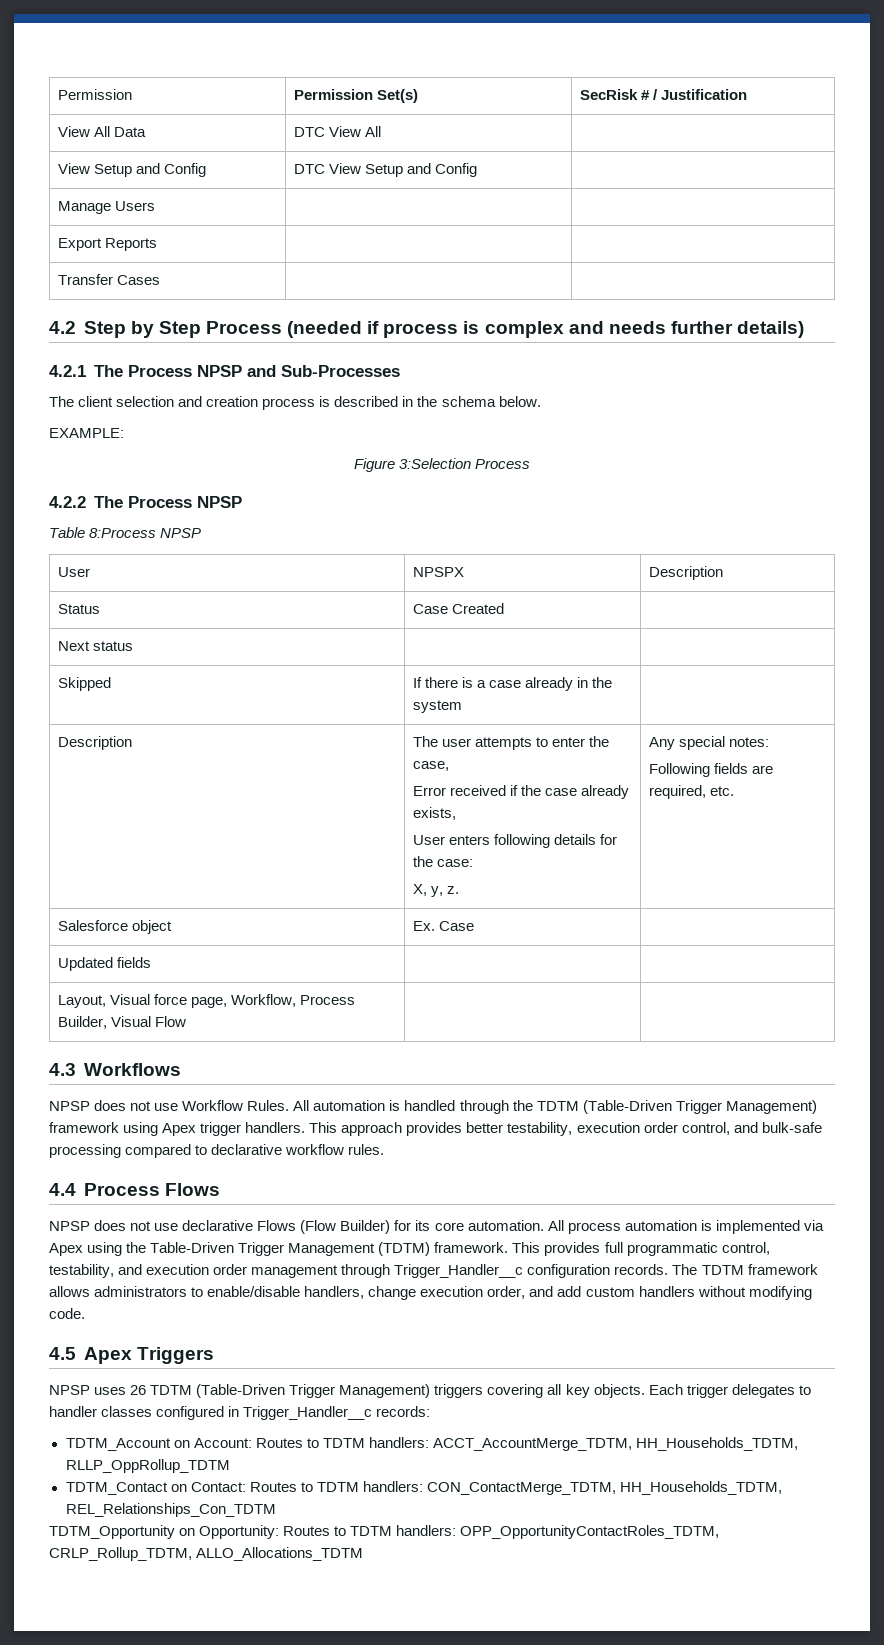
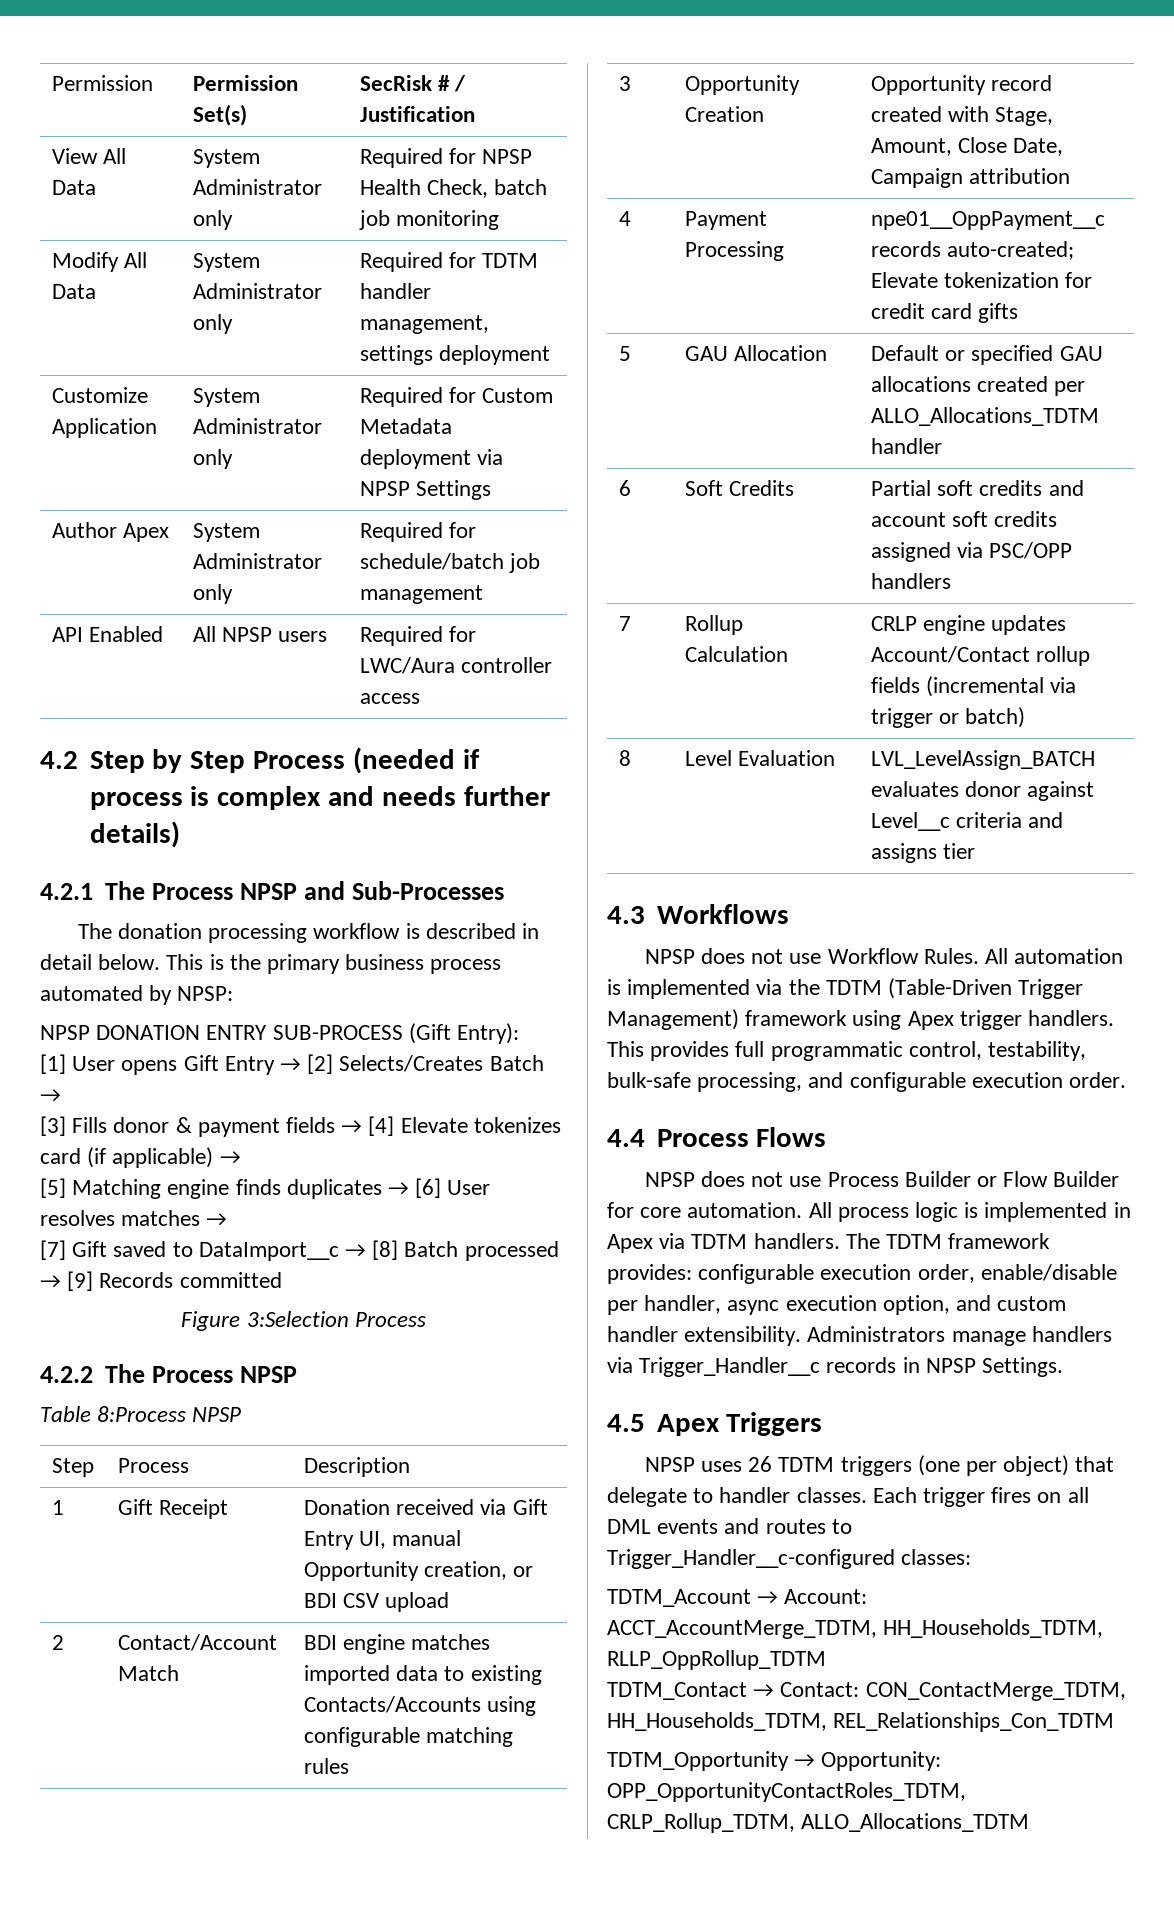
[293,126,382,137] [57,163,207,177] [293,163,478,177] [57,201,156,214] [57,238,158,251] [57,274,161,285] DTC View All | // View Setup and Config | DTC View Setup and Config | // Manage Users | | // Export Reports | | // Transfer Cases | | -> [192,149,260,168] [192,179,322,195] [192,210,233,230] [359,148,533,168] [359,179,548,198] [358,210,500,230] [51,252,148,272] [51,284,96,299] [192,253,260,272] [192,283,322,299] [192,314,233,334] [359,252,539,272] [359,283,431,299] [359,315,489,334] [359,345,551,365] [51,387,148,403] [51,418,157,438] [192,388,260,407] [192,418,322,434] [192,449,233,469] [359,387,554,407] [359,418,452,434] [359,449,504,469] [359,480,492,500] [51,522,170,542] [192,523,260,542] [192,553,322,569] [192,584,233,604] [359,522,477,542] [359,553,541,573] [359,585,483,604] [51,626,164,642] [192,626,328,642] [359,626,477,646] [359,657,553,674] [359,693,420,704] System Administrator only | Required for NPSP Health Check, batch job monitoring // Modify All Data | System Administrator only | Required for TDTM handler management, settings deployment // Customize Application | System Administrator only | Required for Custom Metadata deployment via NPSP Settings // Author Apex | System Administrator only | Required for schedule/batch job management // API Enabled | All NPSP users | Required for LWC/Aura controller access
[78,396,541,410] [49,428,124,438] client selection and creation process is described in the schema below. // EXAMPLE: -> [117,923,539,943] [40,954,502,974] [40,985,234,1005] [40,1023,520,1044] [40,1054,544,1075] [40,1089,61,1102] [40,1116,561,1137] [40,1147,241,1168] [40,1178,491,1199] [40,1210,228,1226] [40,1240,559,1261] [40,1271,282,1291] donation processing workflow is described in detail below. This is the primary business process automated by NPSP: // NPSP DONATION ENTRY SUB-PROCESS (Gift Entry): // [1] User opens Gift Entry → [2] Selects/Creates Batch → // [3] Fills donor & payment fields → [4] Elevate tokenizes card (if applicable) → // [5] Matching engine finds duplicates → [6] User resolves matches → // [7] Gift saved to DataImport__c → [8] Batch processed → [9] Records committed
[57,567,90,577] [412,567,464,577] User | NPSPX -> [51,1458,94,1477] [117,1458,189,1473] Step | Process
[57,604,100,614] [412,603,505,614] [57,641,134,651] [57,677,111,691] [412,677,613,691] [412,700,462,713] [57,736,132,750] [412,736,610,750] [412,761,449,771] [412,785,630,799] [412,807,456,820] [412,834,618,848] [412,856,474,867] [412,884,460,897] [648,736,770,750] [648,763,774,777] [648,785,735,799] [57,920,173,934] [412,921,475,931] [57,957,152,971] [57,994,356,1008] [57,1016,187,1029] Status | Case Created | // Next status | | // Skipped | If there is a case already in the system | // Description | The user attempts to enter the case, // Error received if the case already exists, // User enters following details for the case: // X, y, z. | Any special notes: // Following fields are required, etc. // Salesforce object | Ex. Case | // Updated fields | | // Layout, Visual force page, Workflow, Process Builder, Visual Flow | | -> [51,1500,64,1515] [117,1499,229,1519] [303,1499,548,1515] [303,1530,462,1550] [303,1561,534,1581] [303,1592,450,1612] [51,1635,64,1650] [117,1634,277,1651] [117,1665,179,1681] [303,1634,491,1654] [303,1665,542,1685] [303,1696,537,1716] [303,1727,514,1747] [303,1758,349,1774] [618,76,631,91] [684,75,800,95] [684,106,764,122] [870,75,1053,95] [870,106,1054,126] [870,137,1064,156] [870,168,1071,188] [618,211,631,226] [684,211,767,230] [684,241,784,261] [870,211,1105,230] [870,241,1075,260] [870,272,1093,288] [870,303,1019,323] [618,346,631,361] [684,345,828,361] [870,345,1103,365] [870,376,1086,396] [870,407,1099,426] [870,438,942,454] [618,480,631,496] [684,480,795,496] [870,480,1084,496] [870,511,1058,527] [870,542,1073,562] [870,573,951,589] [618,616,631,631] [684,615,743,635] [684,646,788,662] [870,615,1067,635] [870,646,1091,666] [870,676,1077,697] [870,707,1026,728] [618,750,631,766] [684,750,836,766] [870,750,1095,770] [870,781,1095,801] [870,812,1064,831] [870,843,976,863] 1 | Gift Receipt | Donation received via Gift Entry UI, manual Opportunity creation, or BDI CSV upload // 2 | Contact/Account Match | BDI engine matches imported data to existing Contacts/Accounts using configurable matching rules // 3 | Opportunity Creation | Opportunity record created with Stage, Amount, Close Date, Campaign attribution // 4 | Payment Processing | npe01__OppPayment__c records auto-created; Elevate tokenization for credit card gifts // 5 | GAU Allocation | Default or specified GAU allocations created per ALLO_Allocations_TDTM handler // 6 | Soft Credits | Partial soft credits and account soft credits assigned via PSC/OPP handlers // 7 | Rollup Calculation | CRLP engine updates Account/Contact rollup fields (incremental via trigger or batch) // 8 | Level Evaluation | LVL_LevelAssign_BATCH evaluates donor against Level__c criteria and assigns tier
[404,1100,509,1114] handled through -> [627,979,783,999] implemented via
[341,1122,822,1136] [49,1144,385,1158] approach provides better testability, execution order control, and bulk-safe processing compared to declarative workflow rules. -> [650,1041,1087,1061] [607,1072,1127,1092] provides full programmatic control, testability, bulk-safe processing, and configurable execution order.
[182,1220,431,1234] declarative Flows (Flow Builder) for its -> [827,1171,1120,1187] [607,1202,634,1218] Process Builder or Flow Builder for
[624,1220,824,1234] [49,1242,770,1256] [49,1264,818,1278] [49,1286,812,1300] [49,1308,85,1319] automation is implemented via Apex using the Table-Driven Trigger Management (TDTM) framework. This provides full programmatic control, testability, and execution order management through Trigger_Handler__c configuration records. The TDTM framework allows administrators to enable/disable handlers, change execution order, and add custom handlers without modifying code. -> [915,1202,1131,1222] [607,1233,1051,1253] [607,1264,1117,1284] [607,1295,1067,1315] [607,1326,1112,1346] [607,1357,1064,1377] logic is implemented in Apex via TDTM handlers. The TDTM framework provides: configurable execution order, enable/disable per handler, async execution option, and custom handler extensibility. Administrators manage handlers via Trigger_Handler__c records in NPSP Settings.
[196,1384,811,1398] [49,1406,431,1420] [65,1437,798,1451] [65,1459,230,1473] [65,1481,782,1495] [65,1503,276,1517] [49,1525,457,1539] (Table-Driven Trigger Management) triggers covering all key objects. Each trigger delegates to handler classes configured in Trigger_Handler__c records: // TDTM_Account on Account: Routes to TDTM handlers: ACCT_AccountMerge_TDTM, HH_Households_TDTM, RLLP_OppRollup_TDTM // TDTM_Contact on Contact: Routes to TDTM handlers: CON_ContactMerge_TDTM, HH_Households_TDTM, REL_Relationships_Con_TDTM // TDTM_Opportunity on Opportunity: Routes to TDTM handlers: -> [840,1455,1115,1476] [607,1487,1089,1507] [607,1518,852,1534] [607,1549,972,1569] [607,1589,868,1607] [607,1619,1104,1639] [607,1650,826,1670] [607,1682,1126,1701] [607,1712,1115,1732] [607,1751,942,1771] triggers (one per object) that delegate to handler classes. Each trigger fires on all DML events and routes to Trigger_Handler__c-configured classes: // TDTM_Account → Account: ACCT_AccountMerge_TDTM, HH_Households_TDTM, RLLP_OppRollup_TDTM // TDTM_Contact → Contact: CON_ContactMerge_TDTM, HH_Households_TDTM, REL_Relationships_Con_TDTM // TDTM_Opportunity → Opportunity:

